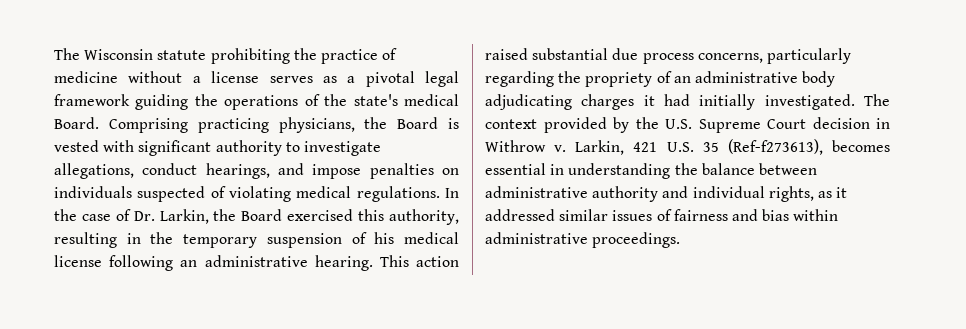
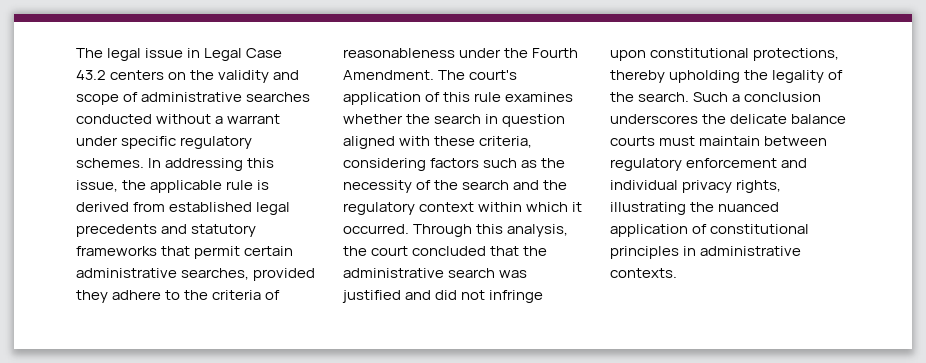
[54,48,398,64] [54,71,459,87] [54,94,459,110] [54,117,459,133] [54,140,381,156] [54,163,459,179] [54,186,459,202] [54,209,459,225] [54,232,460,248] [54,255,459,271] [485,48,851,64] [485,71,836,87] [485,94,890,110] [485,117,890,133] [485,139,890,155] [485,163,817,179] [485,186,848,202] [485,209,839,221] [485,232,681,248] The Wisconsin statute prohibiting the practice of medicine without a license serves as a pivotal legal framework guiding the operations of the state's medical Board. Comprising practicing physicians, the Board is vested with significant authority to investigate allegations, conduct hearings, and impose penalties on individuals suspected of violating medical regulations. In the case of Dr. Larkin, the Board exercised this authority, resulting in the temporary suspension of his medical license following an administrative hearing. This action raised substantial due process concerns, particularly regarding the propriety of an administrative body adjudicating charges it had initially investigated. The context provided by the U.S. Supreme Court decision in Withrow v. Larkin, 421 U.S. 35 (Ref-f273613), becomes essential in understanding the balance between administrative authority and individual rights, as it addressed similar issues of fairness and bias within administrative proceedings. -> [76,48,283,61] [76,70,300,83] [76,92,311,105] [76,114,281,124] [76,136,253,149] [76,158,275,171] [76,180,270,193] [76,202,291,215] [76,224,257,237] [76,246,294,259] [76,268,316,281] [76,290,281,303] [343,48,579,58] [343,70,518,80] [343,92,574,105] [343,114,566,127] [343,136,533,149] [343,158,566,171] [343,180,568,193] [343,202,583,215] [343,224,569,237] [343,246,548,256] [343,268,528,278] [342,290,544,303] [610,48,840,61] [610,70,844,83] [610,92,822,102] [610,114,847,124] [610,136,828,146] [610,158,808,171] [610,180,782,193] [610,202,780,215] [610,224,810,237] [610,246,802,259] [610,268,677,278] The legal issue in Legal Case 43.2 centers on the validity and scope of administrative searches conducted without a warrant under specific regulatory schemes. In addressing this issue, the applicable rule is derived from established legal precedents and statutory frameworks that permit certain administrative searches, provided they adhere to the criteria of reasonableness under the Fourth Amendment. The court's application of this rule examines whether the search in question aligned with these criteria, considering factors such as the necessity of the search and the regulatory context within which it occurred. Through this analysis, the court concluded that the administrative search was justified and did not infringe upon constitutional protections, thereby upholding the legality of the search. Such a conclusion underscores the delicate balance courts must maintain between regulatory enforcement and individual privacy rights, illustrating the nuanced application of constitutional principles in administrative contexts.

